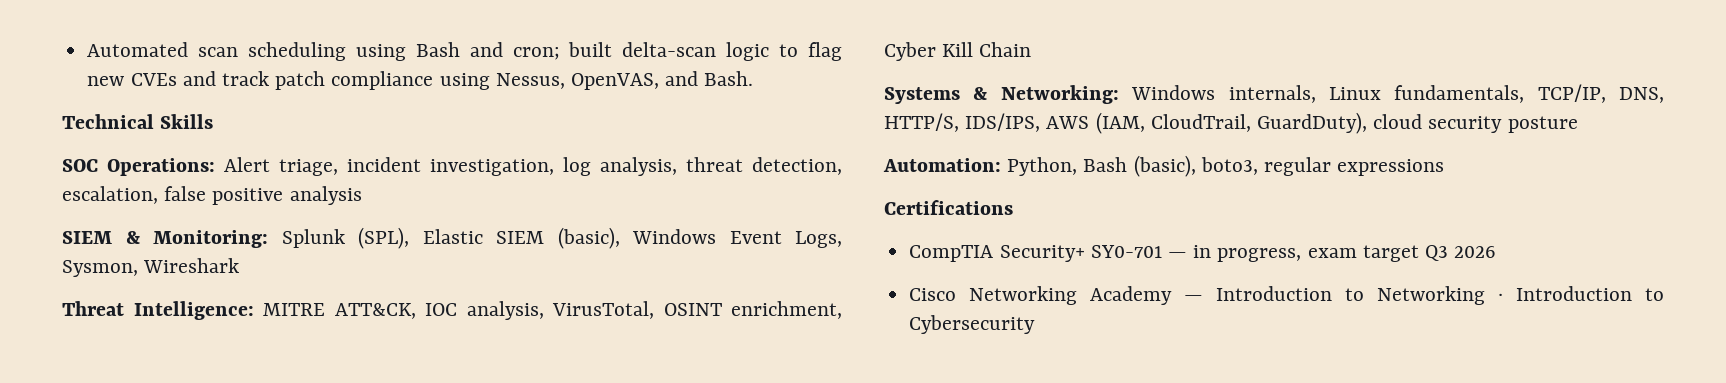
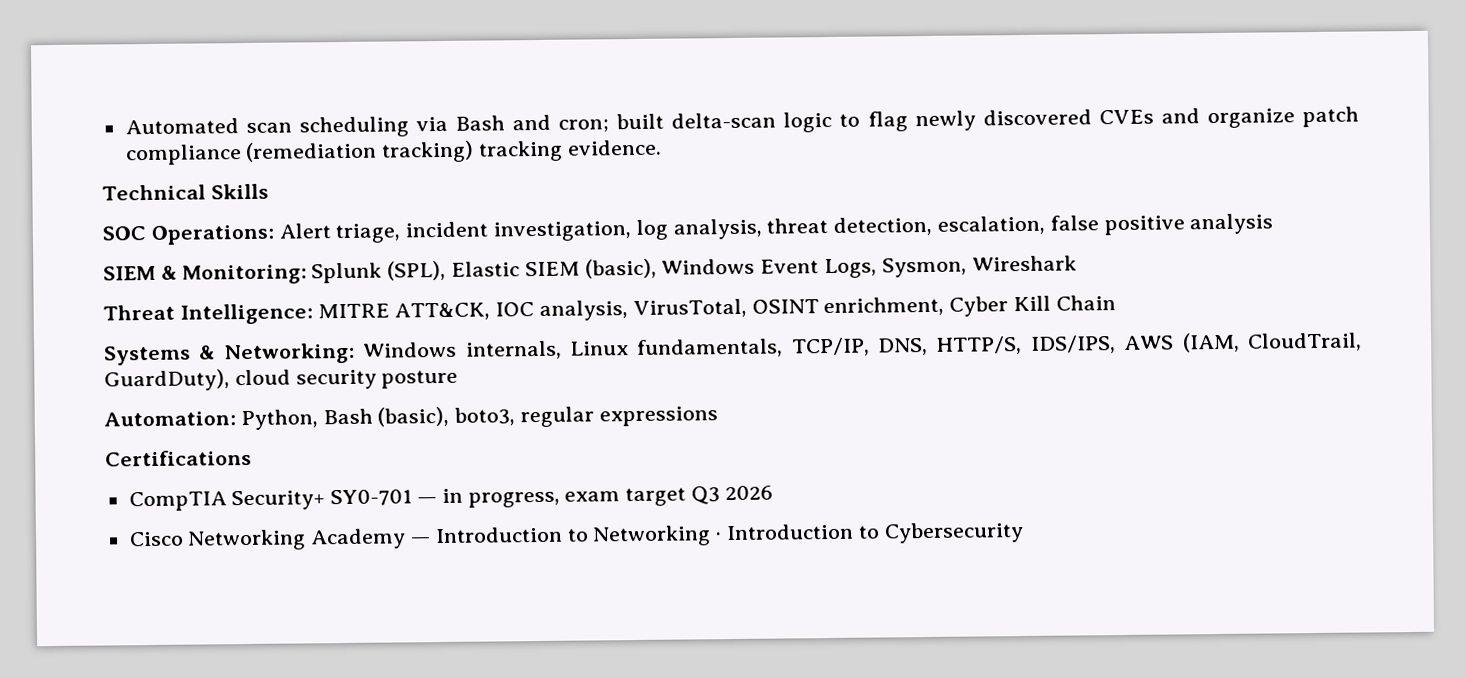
[355,44,406,61] using -> [415,116,448,132] via
[87,76,125,86] new -> [914,109,1092,132] newly discovered
[221,71,269,86] track -> [1206,108,1295,129] organize
[439,71,754,90] using Nessus, OpenVAS, and Bash. -> [245,139,662,163] (remediation tracking) tracking evidence.

